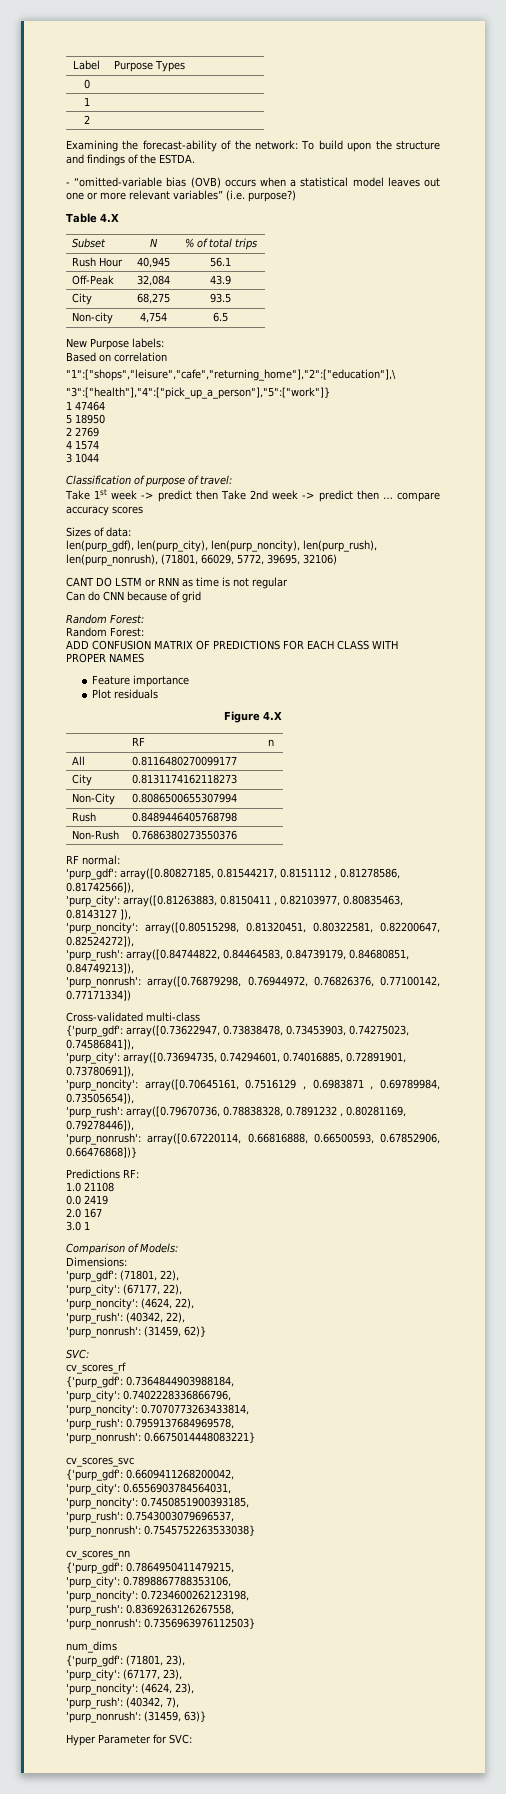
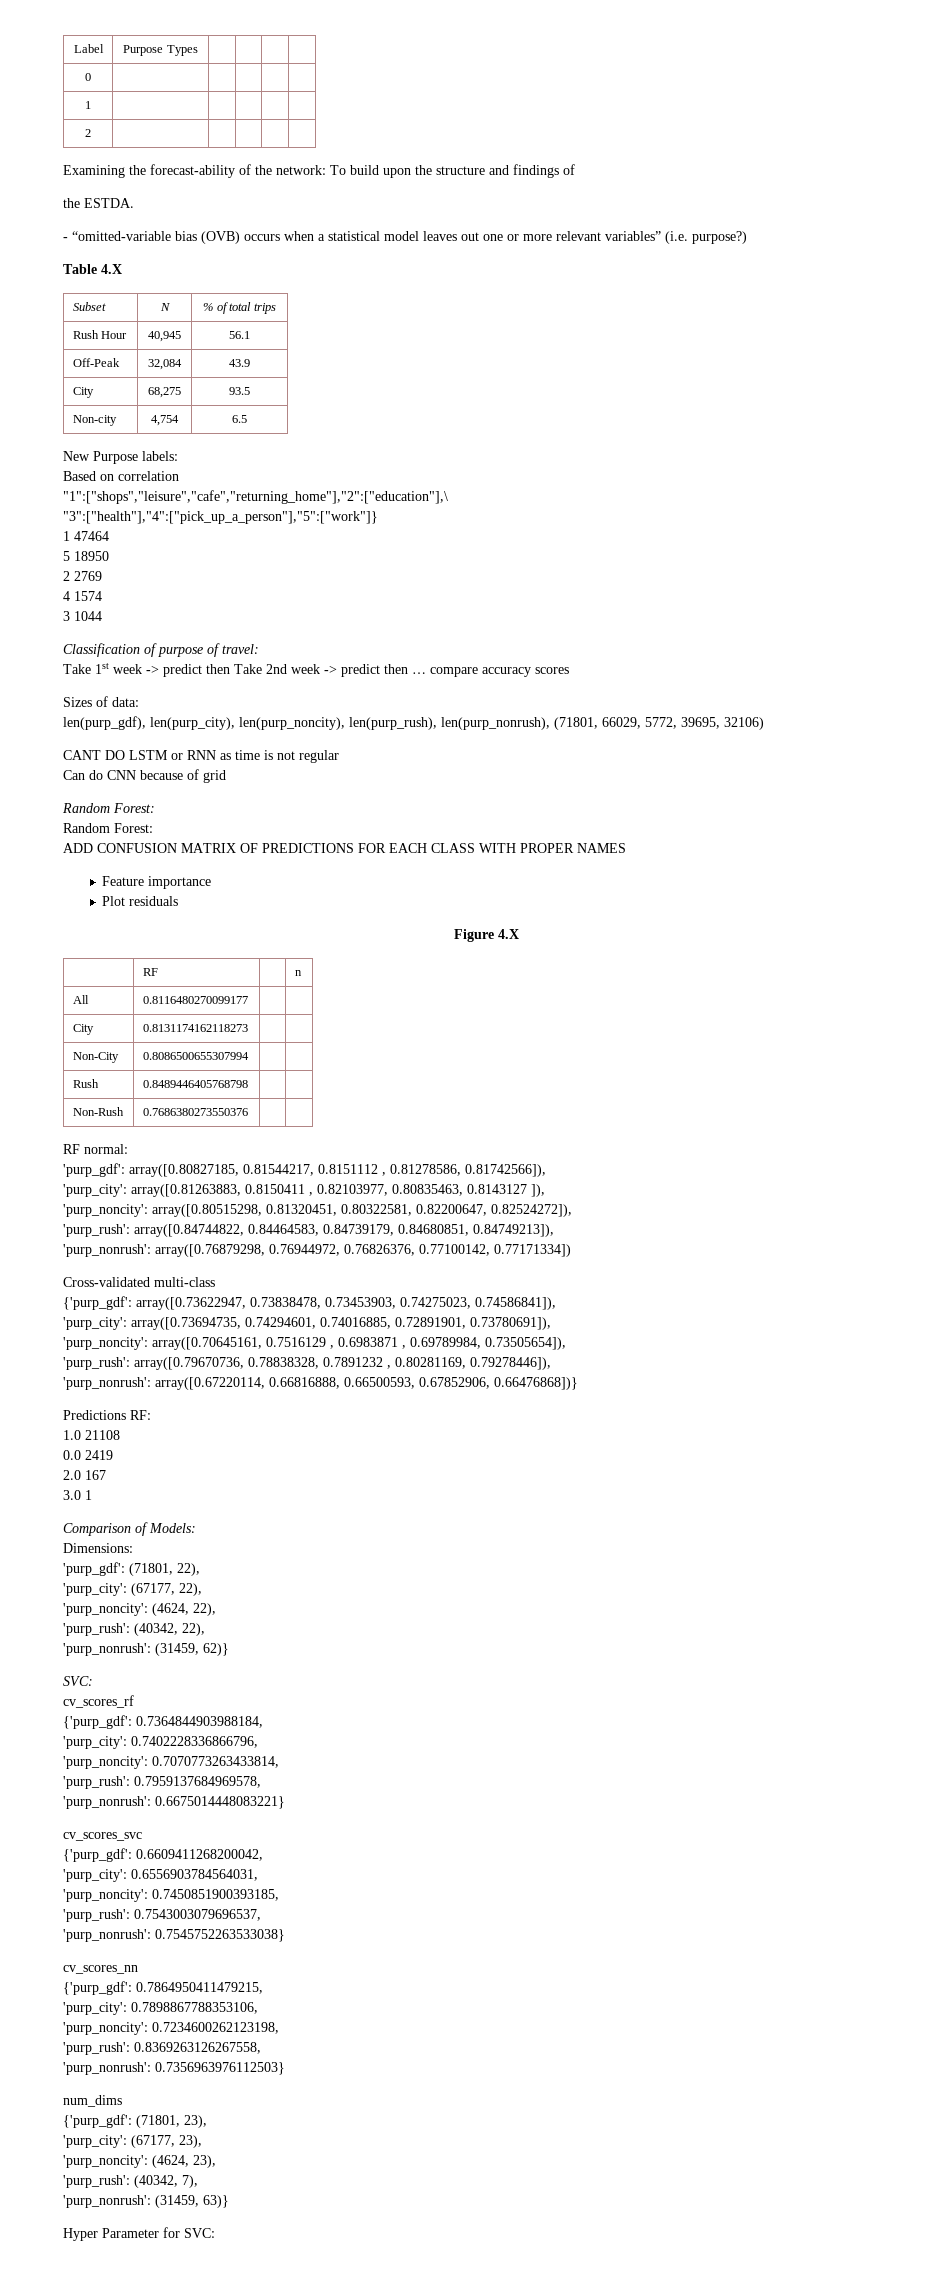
(138, 159) none -> (575, 169) //

